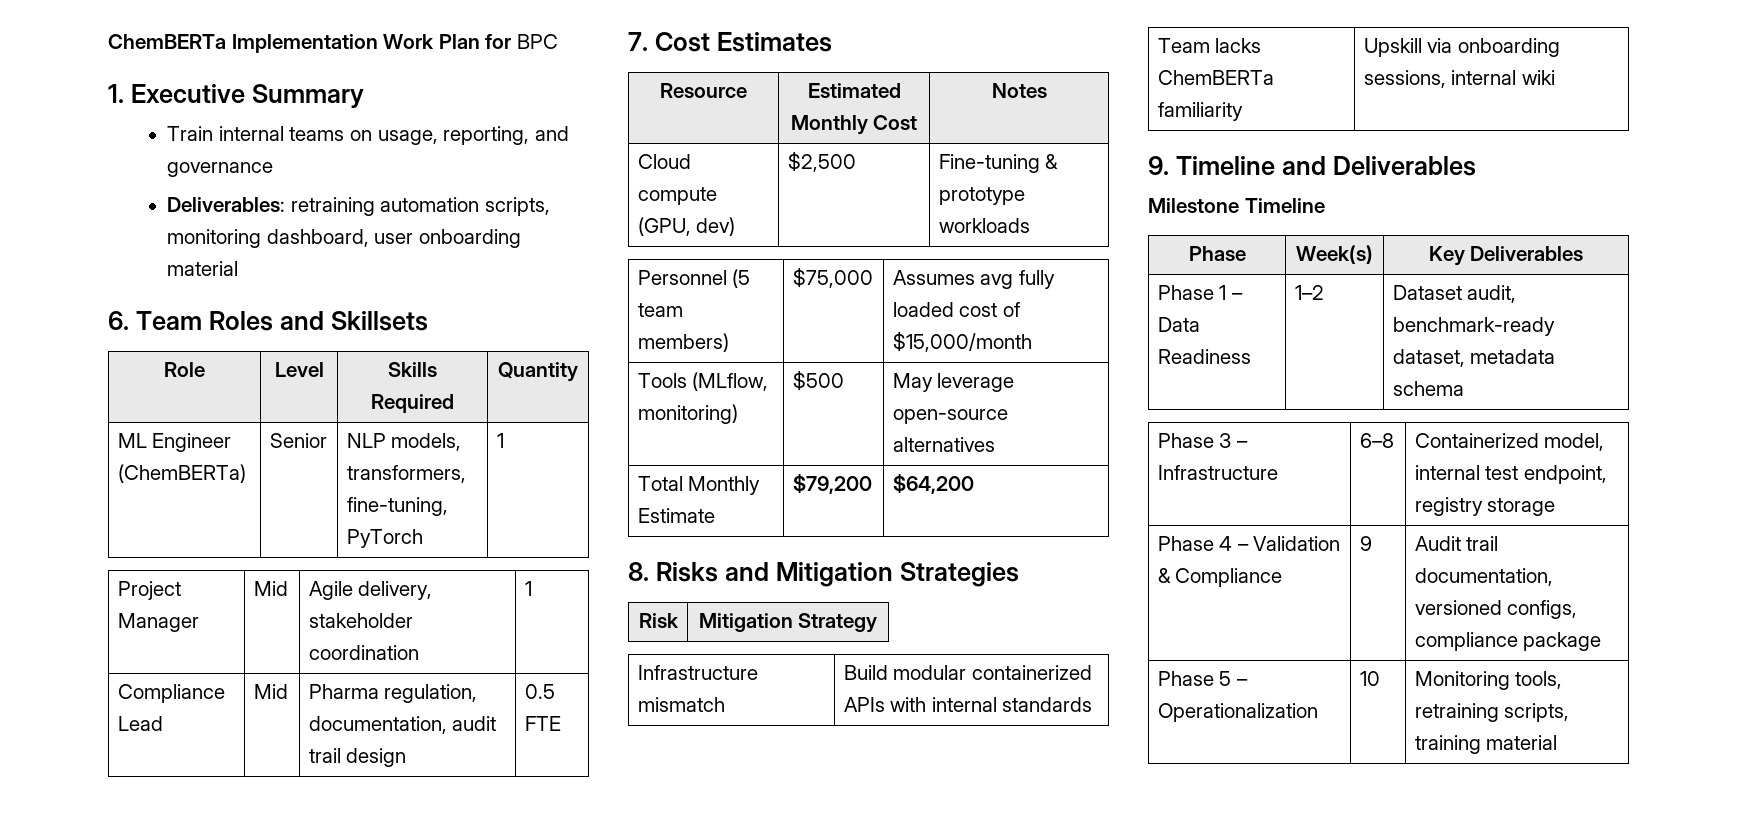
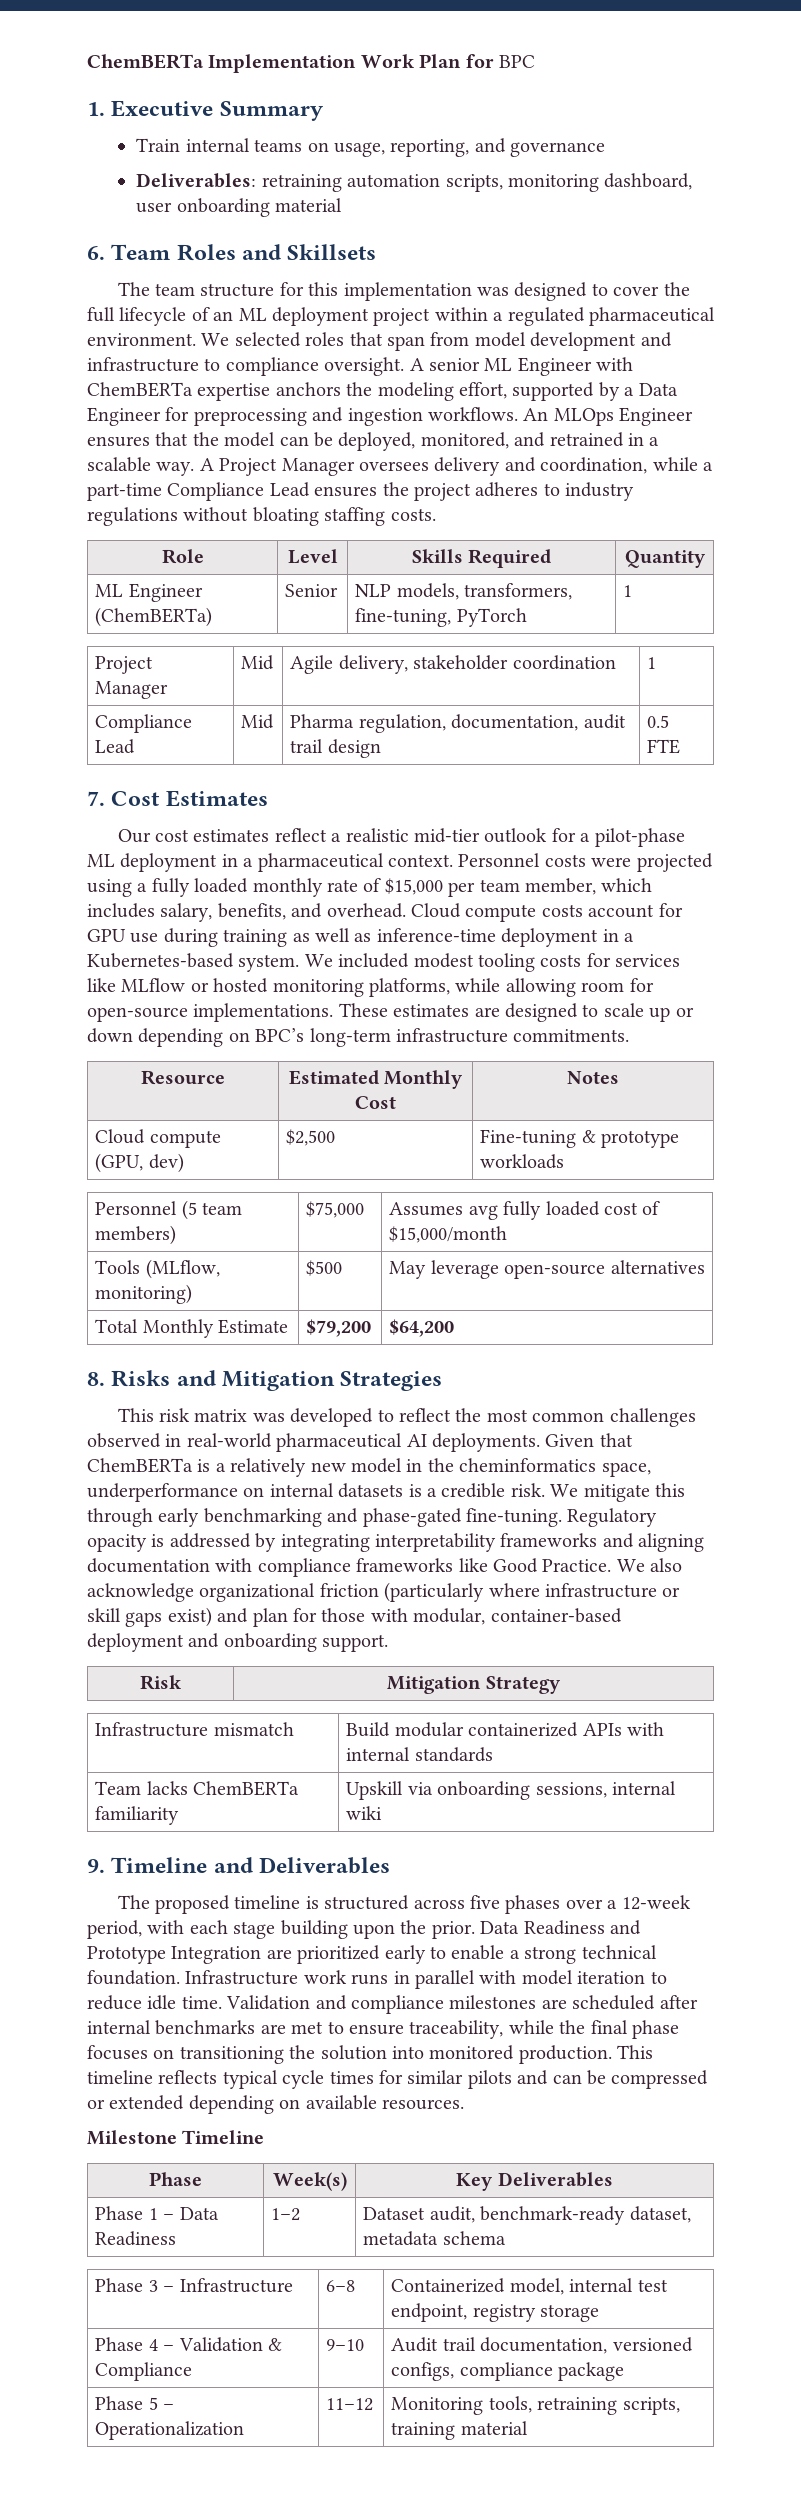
(428, 321) none -> [117,282,690,301] [87,307,715,326] [87,332,672,351] [87,357,634,376] [87,382,678,401] [87,407,694,426] [87,432,660,451] [87,457,713,476] [87,482,635,501] [87,507,436,526] // The team structure for this implementation was designed to cover the full lifecycle of an ML deployment project within a regulated pharmaceutical environment. We selected roles that span from model development and infrastructure to compliance oversight. A senior ML Engineer with ChemBERTa expertise anchors the modeling effort, supported by a Data Engineer for preprocessing and ingestion workflows. An MLOps Engineer ensures that the model can be deployed, monitored, and retrained in a scalable way. A Project Manager oversees delivery and coordination, while a part-time Compliance Lead ensures the project adheres to industry regulations without bloating staffing costs.
(832, 42) none -> [117,828,685,847] [87,853,713,872] [87,878,653,897] [87,903,683,922] [87,928,634,947] [87,953,681,972] [87,978,654,997] [87,1003,694,1022] [87,1028,630,1047] // Our cost estimates reflect a realistic mid-tier outlook for a pilot-phase ML deployment in a pharmaceutical context. Personnel costs were projected using a fully loaded monthly rate of $15,000 per team member, which includes salary, benefits, and overhead. Cloud compute costs account for GPU use during training as well as inference-time deployment in a Kubernetes-based system. We included modest tooling costs for services like MLflow or hosted monitoring platforms, while allowing room for open-source implementations. These estimates are designed to scale up or down depending on BPC’s long-term infrastructure commitments.
(1019, 574) none -> [117,1408,696,1427] [87,1433,633,1452] [87,1458,651,1477] [87,1483,685,1502] [87,1508,658,1527] [87,1533,705,1552] [87,1558,683,1577] [87,1582,681,1602] [87,1607,622,1627] [87,1633,389,1652] // This risk matrix was developed to reflect the most common challenges observed in real-world pharmaceutical AI deployments. Given that ChemBERTa is a relatively new model in the cheminformatics space, underperformance on internal datasets is a credible risk. We mitigate this through early benchmarking and phase-gated fine-tuning. Regulatory opacity is addressed by integrating interpretability frameworks and aligning documentation with compliance frameworks like Good Practice. We also acknowledge organizational friction (particularly where infrastructure or skill gaps exist) and plan for those with modular, container-based deployment and onboarding support.
(1476, 166) none -> [117,1895,691,1914] [87,1920,641,1939] [87,1945,657,1964] [87,1970,667,1989] [87,1995,698,2014] [87,2020,679,2039] [87,2045,654,2064] [87,2070,709,2089] [87,2095,464,2114] // The proposed timeline is structured across five phases over a 12-week period, with each stage building upon the prior. Data Readiness and Prototype Integration are prioritized early to enable a strong technical foundation. Infrastructure work runs in parallel with model iteration to reduce idle time. Validation and compliance milestones are scheduled after internal benchmarks are met to ensure traceability, while the final phase focuses on transitioning the solution into monitored production. This timeline reflects typical cycle times for similar pilots and can be compressed or extended depending on available resources.
[1359,536,1372,551] 9 -> [326,2339,365,2351] 9–10
[1359,671,1380,686] 10 -> [326,2398,374,2411] 11–12

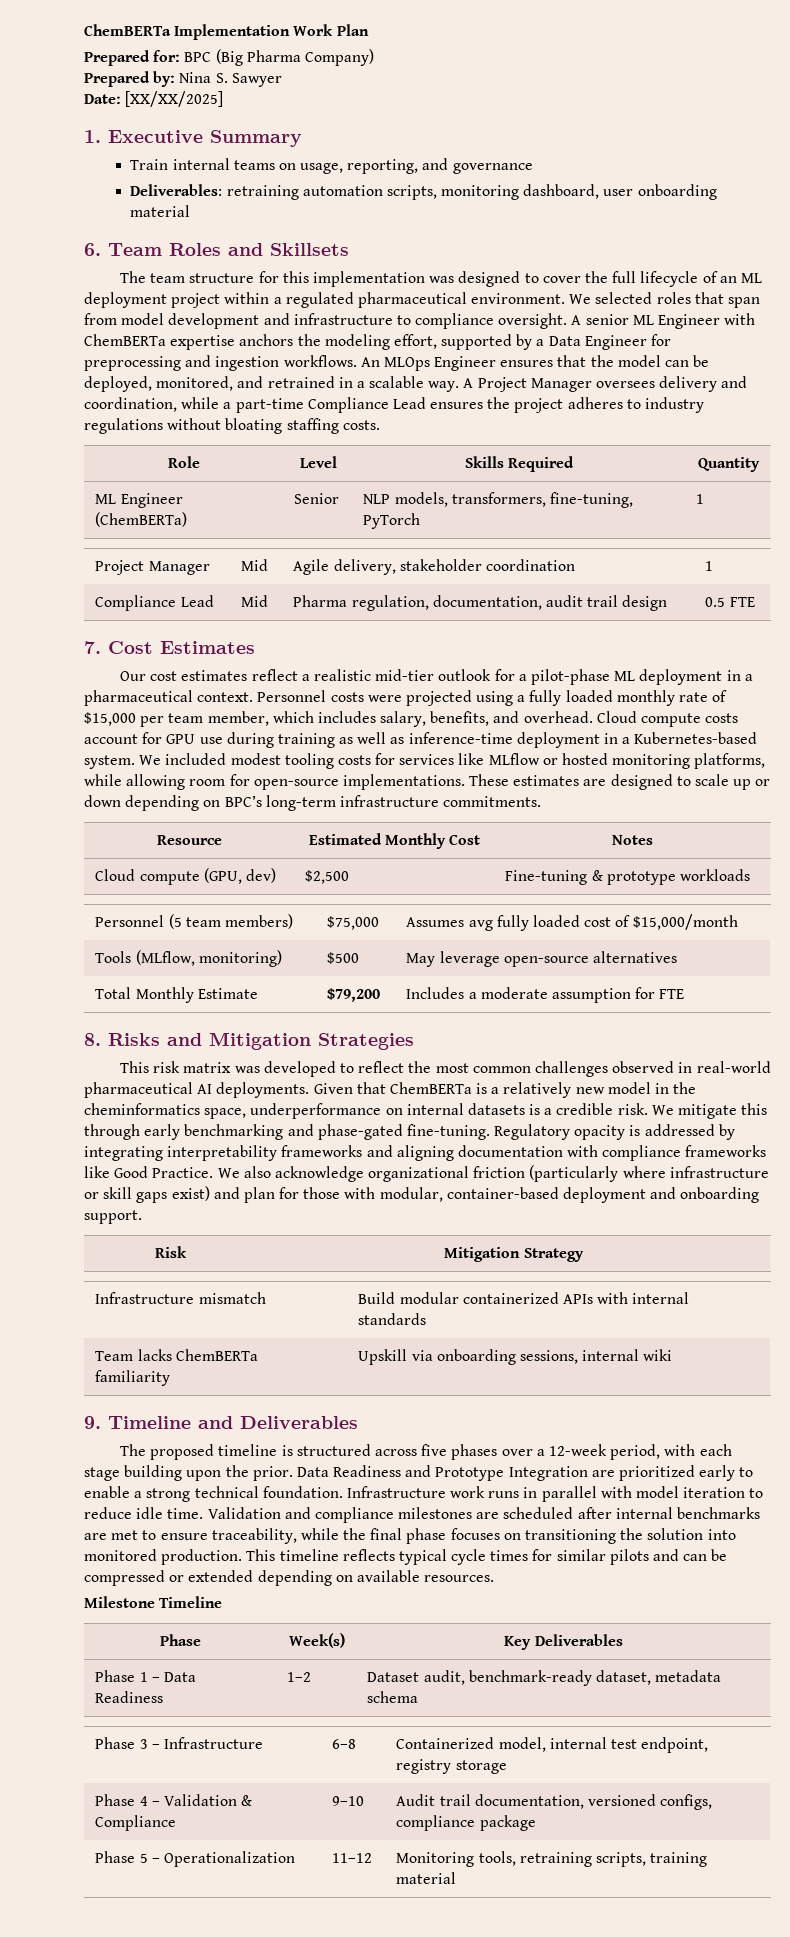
[465,54,494,68] for -> [84,50,181,66] // Prepared for:
(535, 61) none -> [215,49,374,66] [84,71,282,87] [84,91,224,107] (Big Pharma Company) // Prepared by: Nina S. Sawyer // Date: [XX/XX/2025]
[389,1319,455,1337] $64,200 -> [406,987,685,1003] Includes a moderate assumption for FTE

